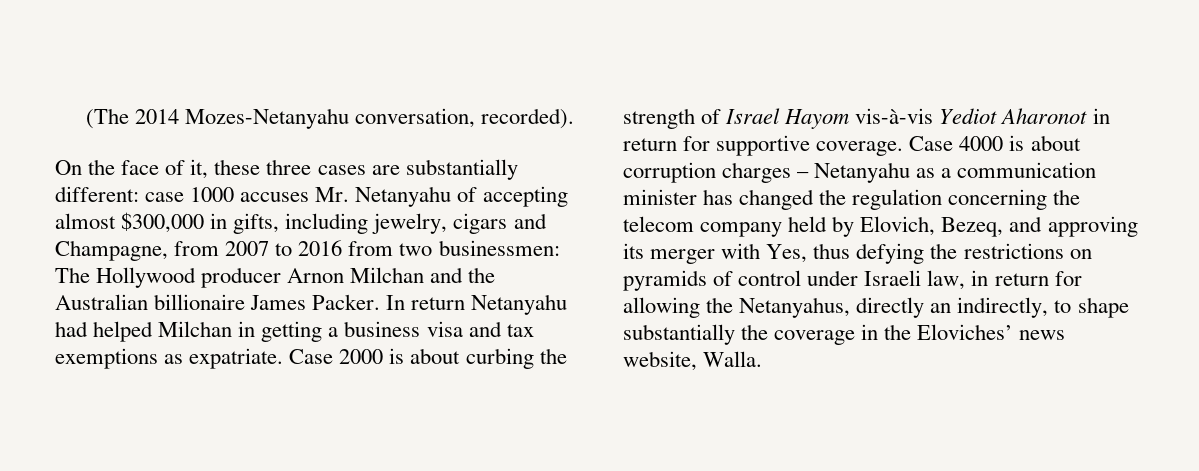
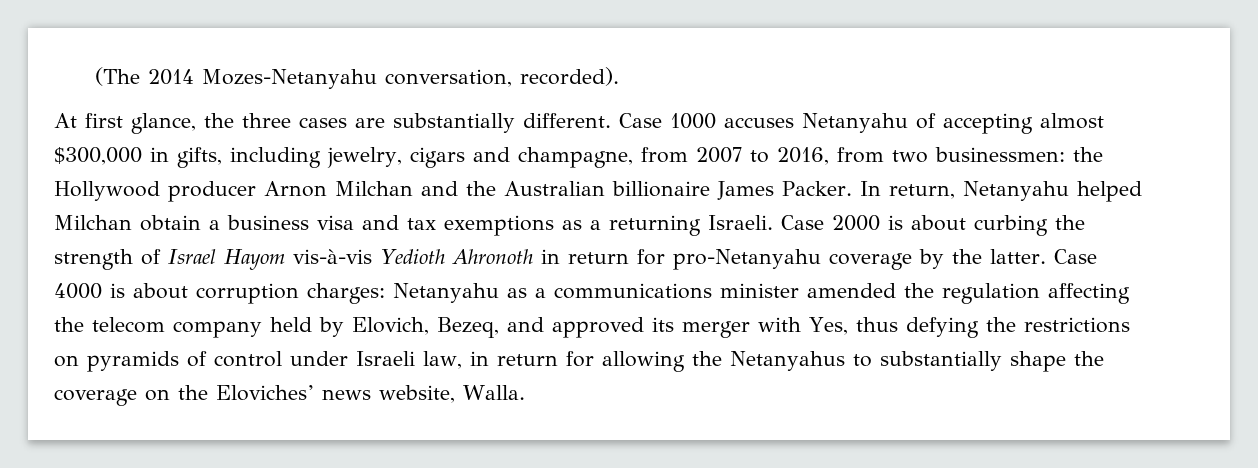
[55,159,261,179] On the face of it, these -> [54,113,234,134] At first glance, the
[55,186,185,202] different: case -> [523,113,662,128] different. Case
[315,187,350,202] Mr. -> (794, 122) none
[55,240,168,261] Champagne, -> [517,147,633,168] champagne,
[298,240,343,256] 2016 -> [776,147,829,165] 2016,
[55,267,90,283] The -> [1072,147,1103,162] the
[411,294,568,315] [55,321,323,342] return Netanyahu had helped Milchan in getting -> [888,181,1142,202] [54,215,201,231] return, Netanyahu helped Milchan obtain
[189,348,284,369] expatriate. -> [590,215,773,236] a returning Israeli.
[939,108,1110,124] [623,135,904,156] Yediot Aharonot in return for supportive coverage. -> [380,249,1046,270] Yedioth Ahronoth in return for pro-Netanyahu coverage by the latter.
[722,162,810,183] charges – -> [307,283,385,304] charges:
[957,162,1097,178] [623,189,815,210] communication minister has changed -> [554,283,896,299] communications minister amended
[948,189,1048,210] concerning -> [1048,283,1130,304] affecting
[1047,216,1138,237] approving -> [552,317,644,338] approved
[739,297,1129,318] [623,324,735,345] Netanyahus, directly an indirectly, to shape substantially -> [729,351,1066,372] Netanyahus to substantially shape
[861,324,879,340] in -> [145,389,170,401] on

